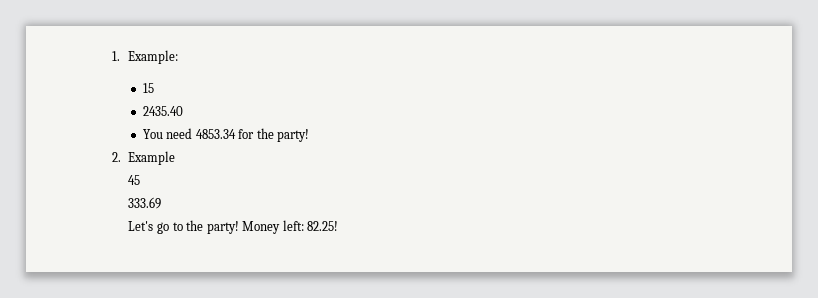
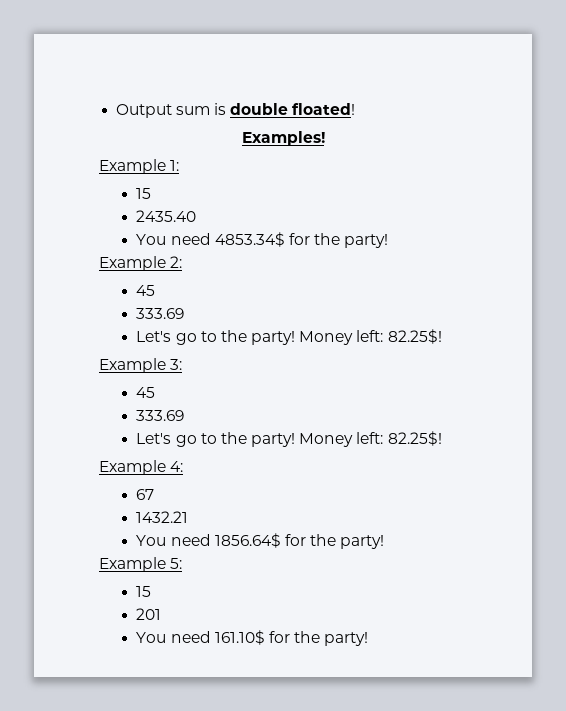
[112,50,179,64] 1. Example: -> [115,103,356,118] [241,131,325,146] [98,159,179,174] Output sum is double floated! // Examples! // Example 1:
[195,128,310,142] [112,151,176,165] [128,175,141,185] [128,197,162,209] [128,220,339,234] 4853.34 for the party! // 2. Example // 45 // 333.69 // Let's go to the party! Money left: 82.25! -> [214,232,389,248] [98,256,182,271] [136,285,156,296] [136,308,185,319] [136,329,442,345] [98,358,182,373] [136,387,156,398] [136,410,185,421] [136,431,442,447] [98,460,183,475] [136,489,155,500] [136,511,189,523] [136,533,385,549] [98,557,182,572] [136,586,152,597] [136,608,162,620] [136,630,369,646] 4853.34$ for the party! // Example 2: // 45 // 333.69 // Let's go to the party! Money left: 82.25$! // Example 3: // 45 // 333.69 // Let's go to the party! Money left: 82.25$! // Example 4: // 67 // 1432.21 // You need 1856.64$ for the party! // Example 5: // 15 // 201 // You need 161.10$ for the party!

